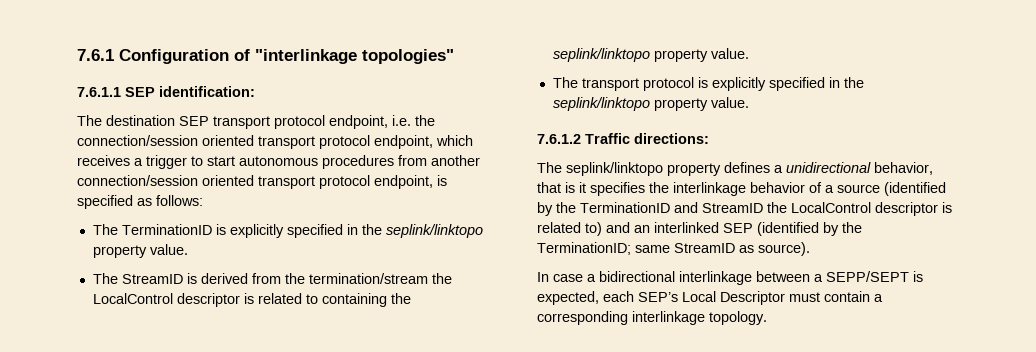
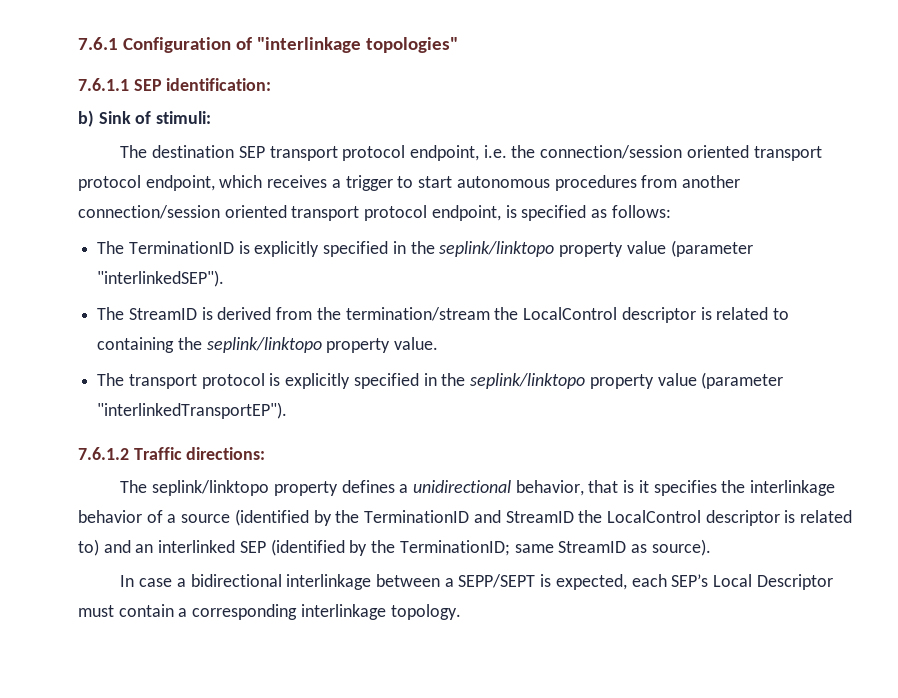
(255, 91) none -> [78,110,212,127] // b) Sink of stimuli:
[149,244,188,255] value. -> [626,240,753,257] [97,270,225,287] value (parameter "interlinkedSEP").
[710,97,749,108] value. -> [657,372,784,389] [97,402,288,419] value (parameter "interlinkedTransportEP").

